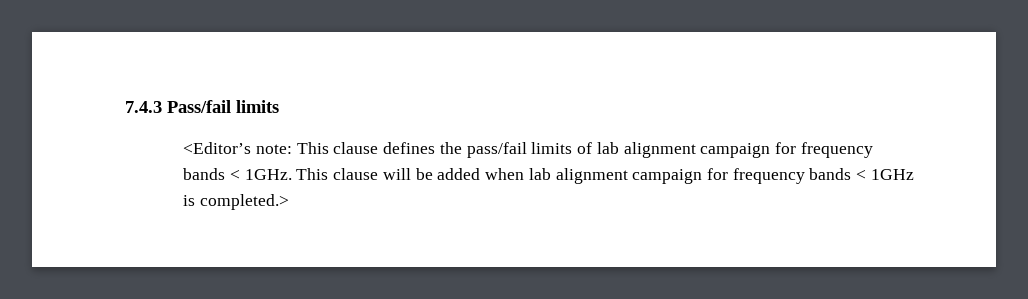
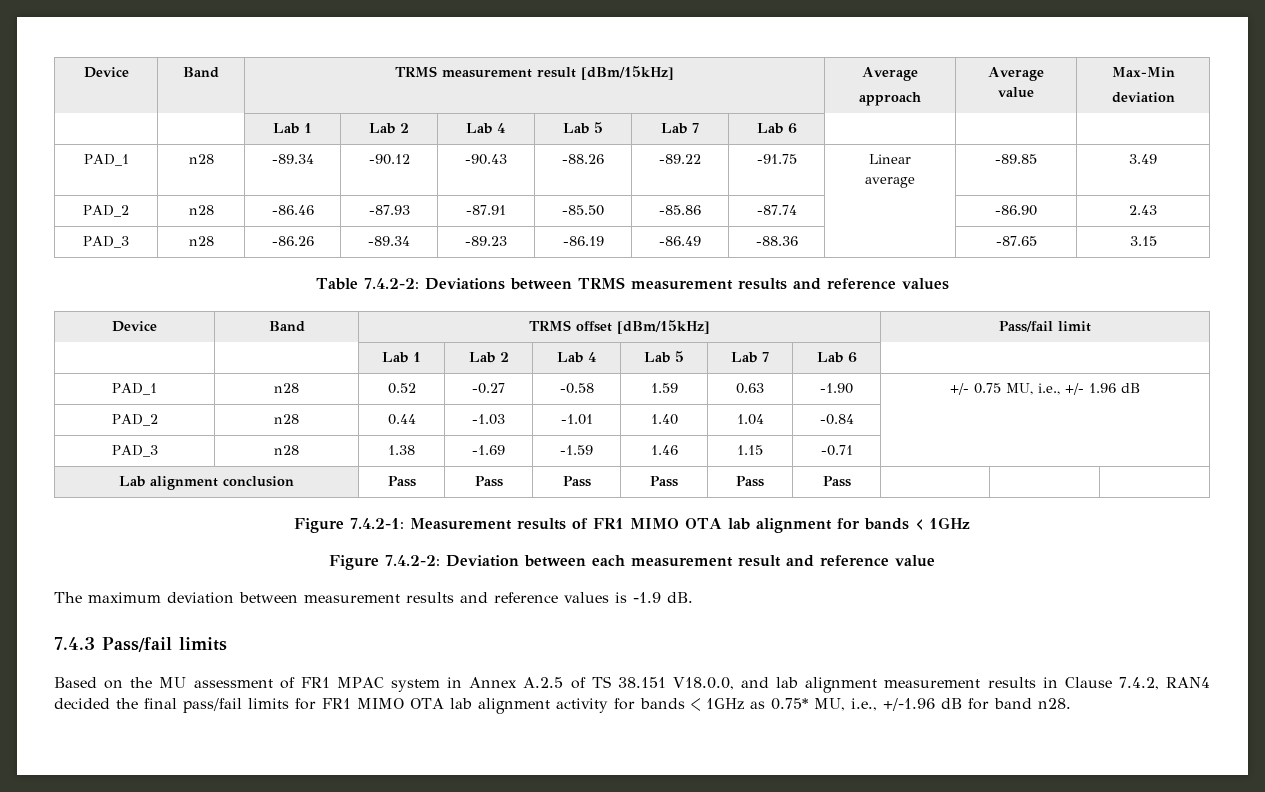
[125,100,279,113] [183,142,873,158] [183,168,914,184] [183,194,290,210] 7.4.3 Pass/fail limits // <Editor’s note: This clause defines the pass/fail limits of lab alignment campaign for frequency bands < 1GHz. This clause will be added when lab alignment campaign for frequency bands < 1GHz is completed.> -> [83,67,129,78] [183,67,219,78] [395,66,674,80] [862,67,919,81] [859,92,921,106] [988,67,1045,81] [998,87,1034,98] [1111,67,1175,77] [1111,92,1175,103] [273,123,312,134] [369,123,409,134] [466,123,506,134] [563,122,603,134] [661,123,699,134] [756,123,797,134] [83,154,129,166] [188,154,214,164] [271,154,314,164] [368,154,410,165] [465,154,507,165] [562,154,604,164] [659,154,701,164] [756,154,797,164] [869,154,911,164] [865,177,915,188] [995,154,1037,164] [1129,154,1157,164] [83,205,130,217] [188,205,214,215] [271,205,314,215] [368,205,410,215] [466,205,506,215] [562,205,604,216] [659,205,701,215] [756,205,797,215] [995,205,1037,216] [1129,205,1157,215] [83,236,130,248] [188,236,214,246] [271,236,314,246] [368,236,410,246] [465,236,507,246] [562,236,604,246] [659,236,701,246] [755,236,798,246] [995,236,1037,246] [1129,236,1157,246] [315,277,949,290] [112,321,157,332] [268,321,305,332] [529,320,710,334] [999,321,1091,332] [382,352,421,363] [468,352,509,363] [556,352,597,363] [644,351,684,363] [731,352,769,363] [816,352,857,363] [112,383,158,395] [274,383,299,393] [387,383,416,394] [472,383,505,394] [559,383,594,394] [650,383,678,393] [736,383,764,394] [820,383,853,394] [950,383,1140,395] [111,414,158,426] [274,414,299,424] [387,414,416,425] [472,414,505,425] [560,414,593,425] [650,414,678,425] [736,414,764,425] [819,414,854,425] [111,445,158,457] [274,445,299,455] [388,445,415,455] [472,445,505,455] [560,445,593,455] [650,445,678,455] [737,445,763,455] [820,445,853,456] [119,476,294,490] [387,476,416,487] [474,476,503,487] [562,476,591,487] [650,476,678,487] [736,476,764,487] [822,476,851,487] [294,517,970,533] [329,555,935,570] [54,592,693,604] [54,637,227,652] [54,676,1210,693] [54,698,1071,714] Device | Band | TRMS measurement result [dBm/15kHz] | Average // approach | Average // value | Max-Min // deviation // | | Lab 1 | Lab 2 | Lab 4 | Lab 5 | Lab 7 | Lab 6 | | | // PAD_1 | n28 | -89.34 | -90.12 | -90.43 | -88.26 | -89.22 | -91.75 | Linear // average | -89.85 | 3.49 // PAD_2 | n28 | -86.46 | -87.93 | -87.91 | -85.50 | -85.86 | -87.74 | | -86.90 | 2.43 // PAD_3 | n28 | -86.26 | -89.34 | -89.23 | -86.19 | -86.49 | -88.36 | | -87.65 | 3.15 // Table 7.4.2-2: Deviations between TRMS measurement results and reference values // Device | Band | TRMS offset [dBm/15kHz] | Pass/fail limit // | | Lab 1 | Lab 2 | Lab 4 | Lab 5 | Lab 7 | Lab 6 | // PAD_1 | n28 | 0.52 | -0.27 | -0.58 | 1.59 | 0.63 | -1.90 | +/- 0.75 MU, i.e., +/- 1.96 dB // PAD_2 | n28 | 0.44 | -1.03 | -1.01 | 1.40 | 1.04 | -0.84 | // PAD_3 | n28 | 1.38 | -1.69 | -1.59 | 1.46 | 1.15 | -0.71 | // Lab alignment conclusion | Pass | Pass | Pass | Pass | Pass | Pass | | | // Figure 7.4.2-1: Measurement results of FR1 MIMO OTA lab alignment for bands < 1GHz // Figure 7.4.2-2: Deviation between each measurement result and reference value // The maximum deviation between measurement results and reference values is -1.9 dB. // 7.4.3 Pass/fail limits // Based on the MU assessment of FR1 MPAC system in Annex A.2.5 of TS 38.151 V18.0.0, and lab alignment measurement results in Clause 7.4.2, RAN4 decided the final pass/fail limits for FR1 MIMO OTA lab alignment activity for bands < 1GHz as 0.75* MU, i.e., +/-1.96 dB for band n28.

